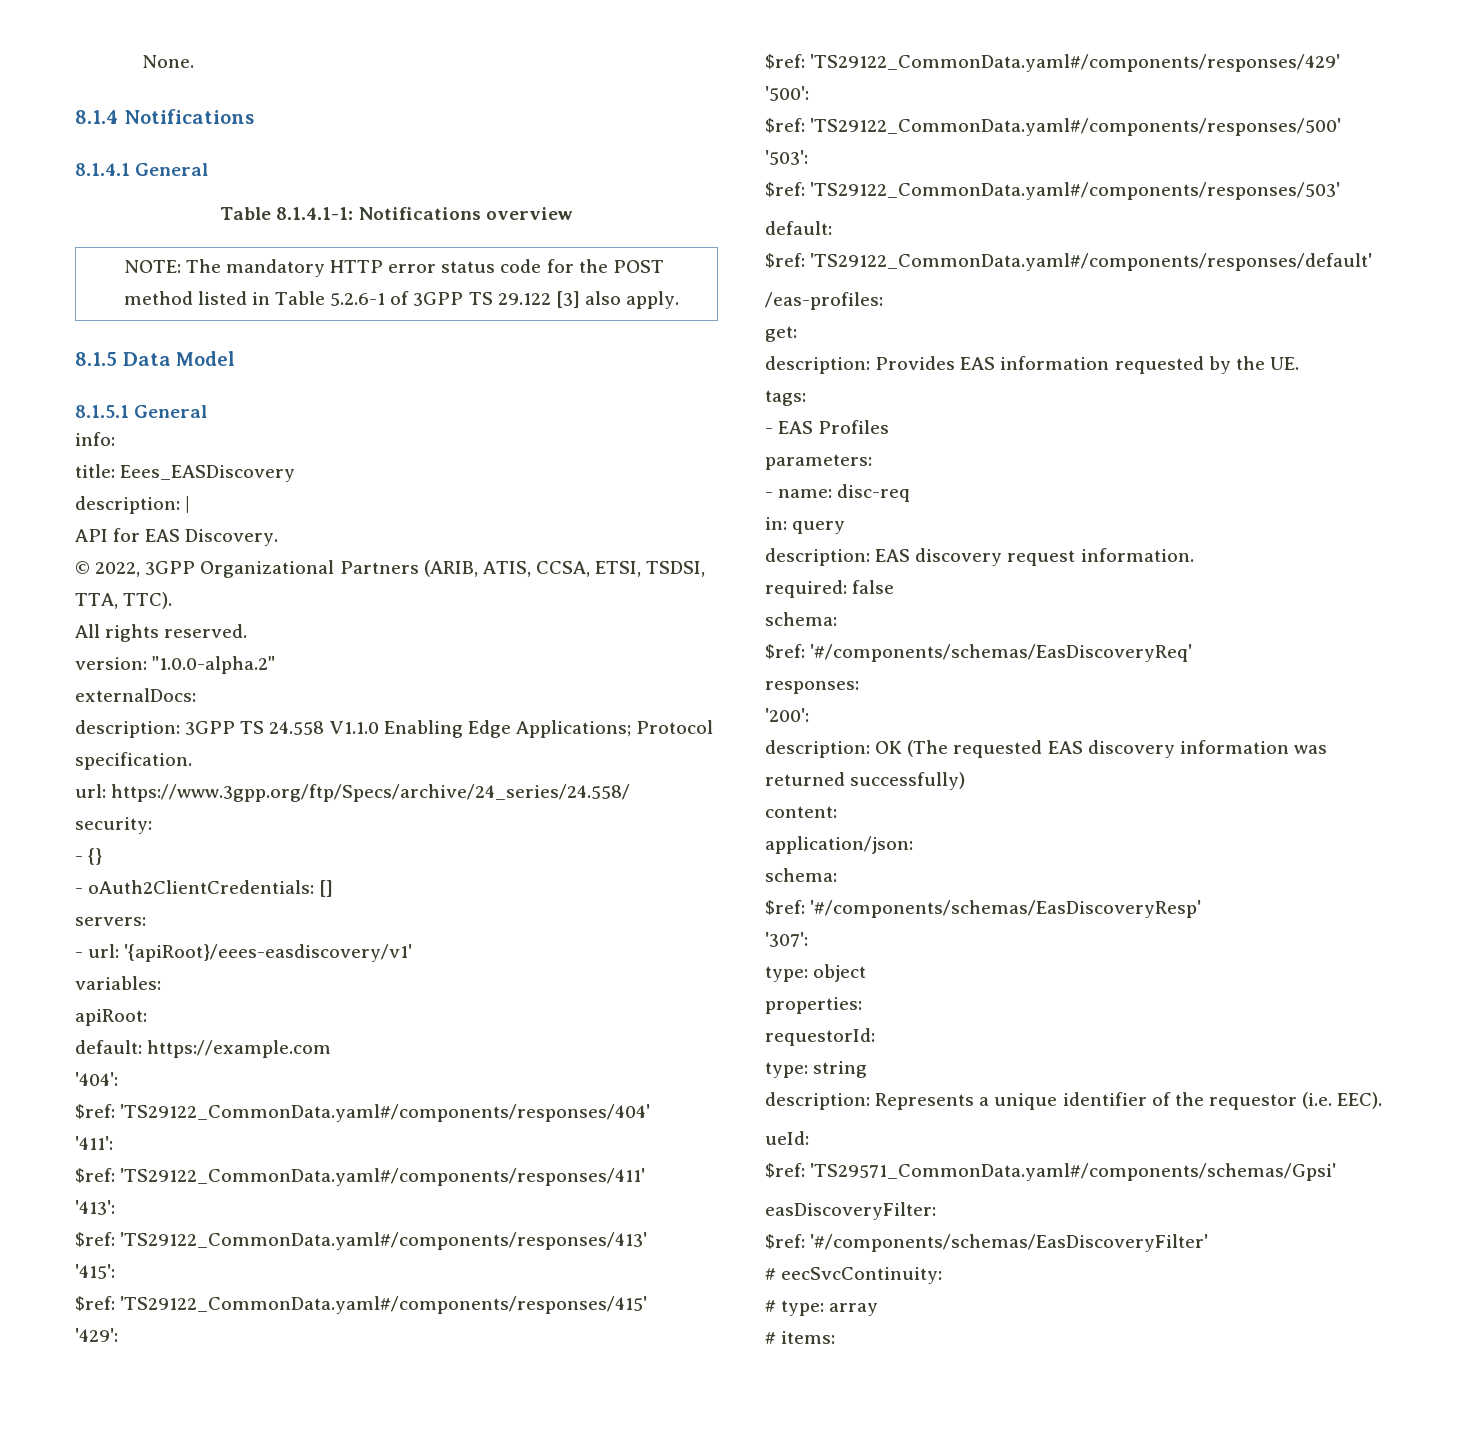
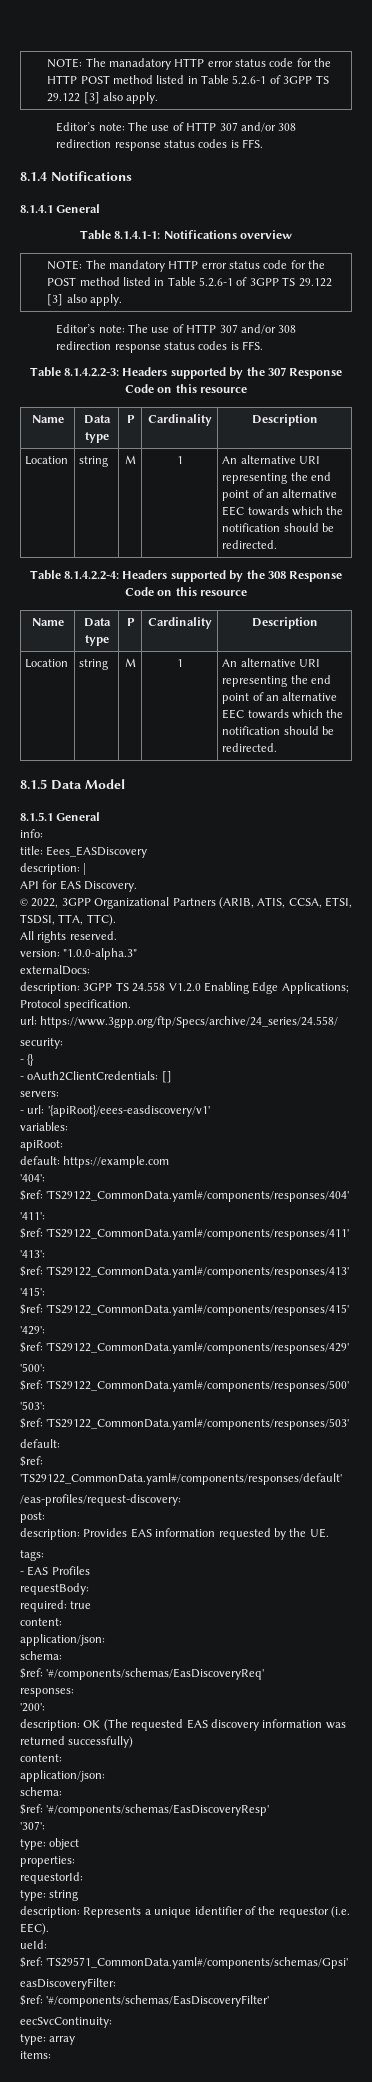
[142,55,195,68] None. -> [47,58,332,70] [47,75,329,85] [47,92,159,104] [56,122,297,132] [56,139,264,151] NOTE: The manadatory HTTP error status code for the HTTP POST method listed in Table 5.2.6-1 of 3GPP TS 29.122 [3] also apply. // Editor’s note: The use of HTTP 307 and/or 308 redirection response status codes is FFS.
(680, 300) none -> [56,324,297,334] [56,341,264,353] [29,367,343,379] [124,384,248,393] [31,415,64,423] [83,415,111,424] [84,432,109,443] [126,415,135,423] [147,414,212,426] [251,414,318,426] [25,456,69,465] [79,456,109,467] [124,455,136,464] [176,456,183,464] [222,455,321,464] [222,472,332,484] [222,489,338,501] [222,506,344,516] [222,523,335,532] [222,540,278,549] [29,570,343,582] [124,587,248,596] [31,618,64,626] [83,618,111,627] [84,635,109,646] [126,618,135,626] [147,617,212,629] [251,617,318,629] [25,659,69,668] [79,659,109,670] [124,658,136,667] [176,659,183,667] [222,658,321,667] [222,675,332,687] [222,692,338,704] [222,709,344,719] [222,726,335,735] [222,743,278,752] // Editor’s note: The use of HTTP 307 and/or 308 redirection response status codes is FFS. // Table 8.1.4.2.2-3: Headers supported by the 307 Response Code on this resource // Name | Data type | P | Cardinality | Description // Location | string | M | 1 | An alternative URI representing the end point of an alternative EEC towards which the notification should be redirected. // Table 8.1.4.2.2-4: Headers supported by the 308 Response Code on this resource // Name | Data type | P | Cardinality | Description // Location | string | M | 1 | An alternative URI representing the end point of an alternative EEC towards which the notification should be redirected.
[152,656,276,674] "1.0.0-alpha.2" -> [63,948,138,960] "1.0.0-alpha.3"
[329,721,379,734] V1.1.0 -> [168,983,201,992] V1.2.0
[765,292,883,310] [765,326,797,342] /eas-profiles: // get: -> [20,1494,181,1506] [20,1512,45,1523] /eas-profiles/request-discovery: // post:
[765,454,872,470] [765,484,911,502] [765,517,846,534] [765,548,1194,566] [765,580,895,598] parameters: // - name: disc-req // in: query // description: EAS discovery request information. // required: false -> [20,1583,89,1595] [20,1600,92,1612] [20,1618,62,1626] [20,1634,105,1646] requestBody: // required: true // content: // application/json:
[765,1268,776,1280] # -> (270, 2001) none
[765,1300,776,1312] # -> (112, 2022) none
[765,1332,776,1344] # -> (76, 2040) none

